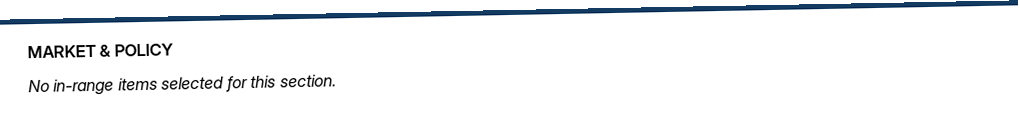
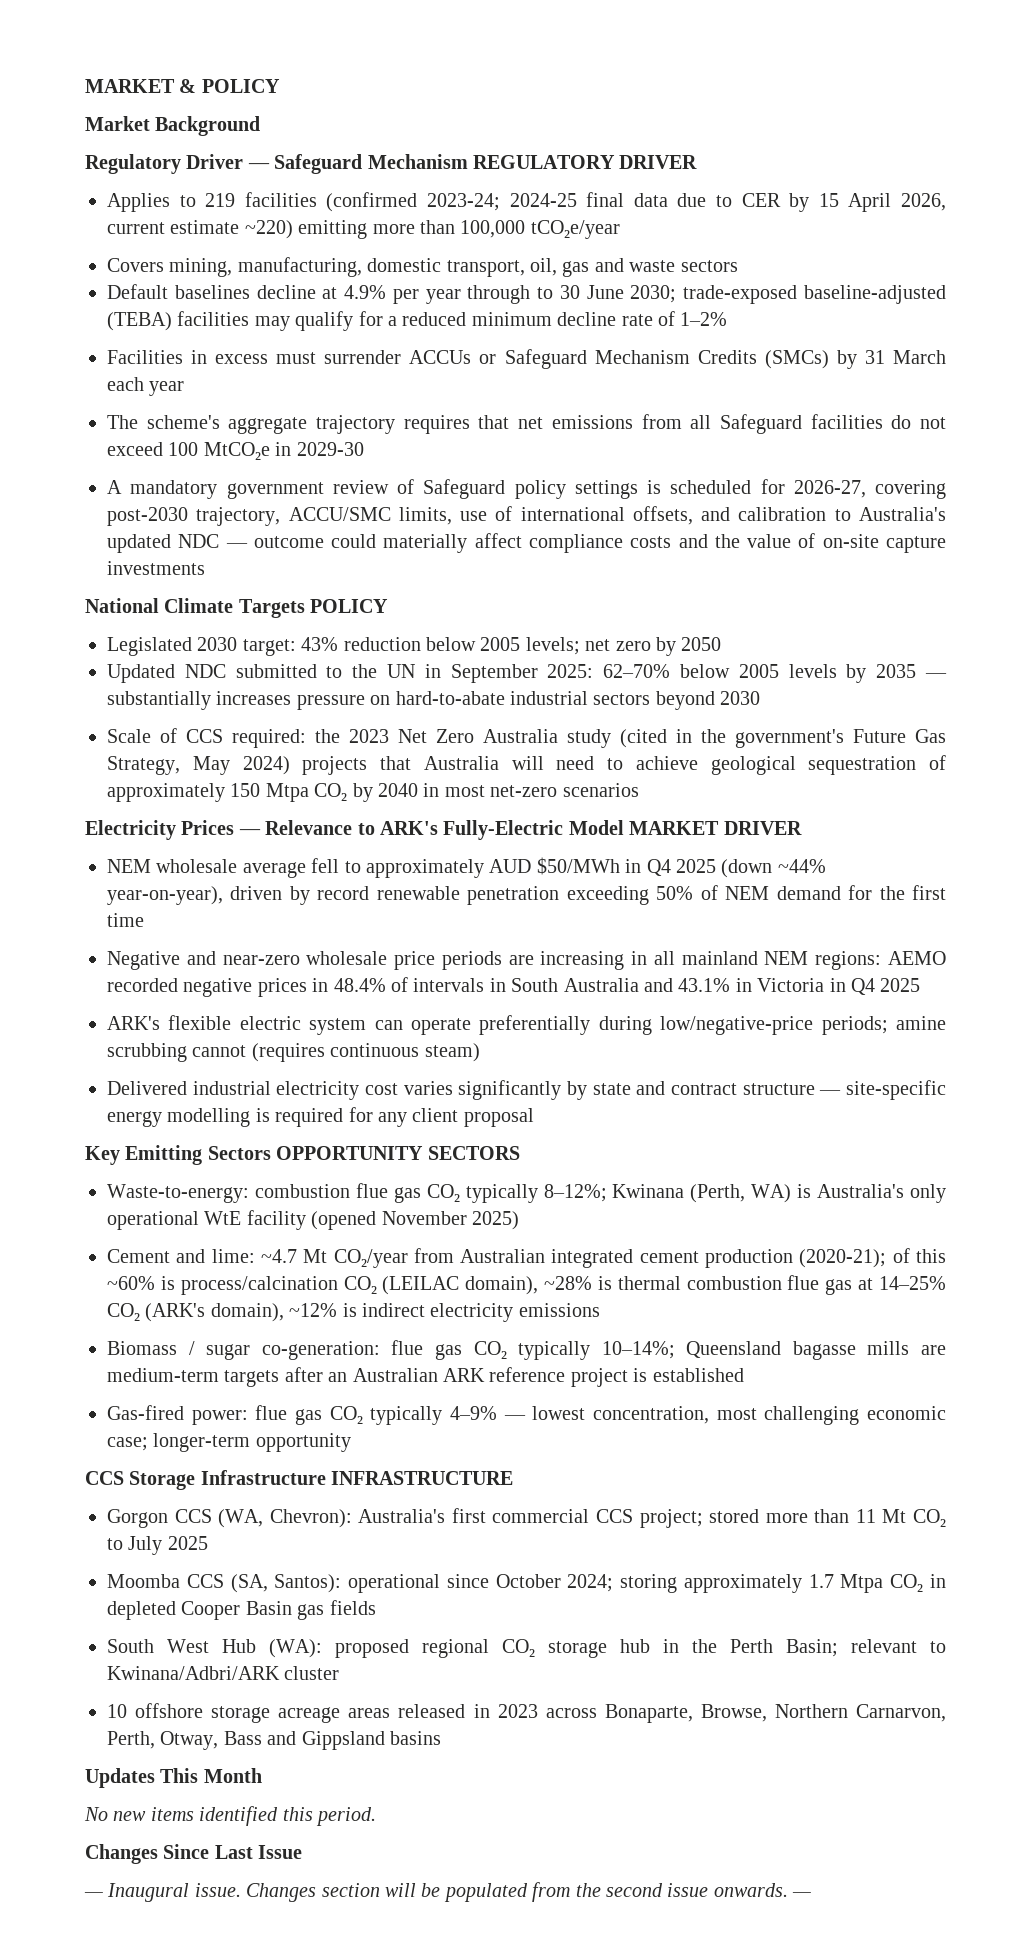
[28,74,337,96] No in-range items selected for this section. -> [85,116,261,136] [85,154,698,174] [107,192,947,212] [107,220,620,239] [107,257,738,277] [107,284,946,304] [107,311,728,331] [107,349,947,369] [107,377,185,396] [107,414,947,434] [107,442,364,460] [107,479,946,499] [107,506,946,526] [107,533,947,553] [107,561,205,575] [85,598,389,618] [107,637,722,656] [107,664,947,683] [107,691,761,710] [107,728,946,748] [107,755,946,775] [107,783,639,802] [85,820,802,840] [107,857,826,878] [107,885,946,905] [107,913,144,927] [107,951,946,970] [107,977,921,997] [107,1015,946,1035] [107,1043,480,1062] [107,1080,946,1100] [107,1107,534,1127] [85,1145,520,1165] [107,1183,946,1203] [107,1210,519,1230] [107,1248,946,1268] [107,1275,946,1295] [107,1303,600,1322] [107,1340,947,1360] [107,1367,744,1387] [107,1405,947,1425] [107,1433,351,1452] [85,1470,514,1490] [107,1508,946,1528] [107,1536,208,1555] [107,1574,946,1593] [107,1600,376,1620] [107,1639,946,1658] [107,1666,340,1680] [107,1703,946,1723] [107,1731,441,1750] [85,1768,262,1788] [84,1806,376,1826] [85,1844,303,1864] [84,1882,812,1902] Market Background // Regulatory Driver — Safeguard Mechanism REGULATORY DRIVER // Applies to 219 facilities (confirmed 2023-24; 2024-25 final data due to CER by 15 April 2026, current estimate ~220) emitting more than 100,000 tCO₂e/year // Covers mining, manufacturing, domestic transport, oil, gas and waste sectors // Default baselines decline at 4.9% per year through to 30 June 2030; trade-exposed baseline-adjusted (TEBA) facilities may qualify for a reduced minimum decline rate of 1–2% // Facilities in excess must surrender ACCUs or Safeguard Mechanism Credits (SMCs) by 31 March each year // The scheme's aggregate trajectory requires that net emissions from all Safeguard facilities do not exceed 100 MtCO₂e in 2029-30 // A mandatory government review of Safeguard policy settings is scheduled for 2026-27, covering post-2030 trajectory, ACCU/SMC limits, use of international offsets, and calibration to Australia's updated NDC — outcome could materially affect compliance costs and the value of on-site capture investments // National Climate Targets POLICY // Legislated 2030 target: 43% reduction below 2005 levels; net zero by 2050 // Updated NDC submitted to the UN in September 2025: 62–70% below 2005 levels by 2035 — substantially increases pressure on hard-to-abate industrial sectors beyond 2030 // Scale of CCS required: the 2023 Net Zero Australia study (cited in the government's Future Gas Strategy, May 2024) projects that Australia will need to achieve geological sequestration of approximately 150 Mtpa CO₂ by 2040 in most net-zero scenarios // Electricity Prices — Relevance to ARK's Fully-Electric Model MARKET DRIVER // NEM wholesale average fell to approximately AUD $50/MWh in Q4 2025 (down ~44% year-on-year), driven by record renewable penetration exceeding 50% of NEM demand for the first time // Negative and near-zero wholesale price periods are increasing in all mainland NEM regions: AEMO recorded negative prices in 48.4% of intervals in South Australia and 43.1% in Victoria in Q4 2025 // ARK's flexible electric system can operate preferentially during low/negative-price periods; amine scrubbing cannot (requires continuous steam) // Delivered industrial electricity cost varies significantly by state and contract structure — site-specific energy modelling is required for any client proposal // Key Emitting Sectors OPPORTUNITY SECTORS // Waste-to-energy: combustion flue gas CO₂ typically 8–12%; Kwinana (Perth, WA) is Australia's only operational WtE facility (opened November 2025) // Cement and lime: ~4.7 Mt CO₂/year from Australian integrated cement production (2020-21); of this ~60% is process/calcination CO₂ (LEILAC domain), ~28% is thermal combustion flue gas at 14–25% CO₂ (ARK's domain), ~12% is indirect electricity emissions // Biomass / sugar co-generation: flue gas CO₂ typically 10–14%; Queensland bagasse mills are medium-term targets after an Australian ARK reference project is established // Gas-fired power: flue gas CO₂ typically 4–9% — lowest concentration, most challenging economic case; longer-term opportunity // CCS Storage Infrastructure INFRASTRUCTURE // Gorgon CCS (WA, Chevron): Australia's first commercial CCS project; stored more than 11 Mt CO₂ to July 2025 // Moomba CCS (SA, Santos): operational since October 2024; storing approximately 1.7 Mtpa CO₂ in depleted Cooper Basin gas fields // South West Hub (WA): proposed regional CO₂ storage hub in the Perth Basin; relevant to Kwinana/Adbri/ARK cluster // 10 offshore storage acreage areas released in 2023 across Bonaparte, Browse, Northern Carnarvon, Perth, Otway, Bass and Gippsland basins // Updates This Month // No new items identified this period. // Changes Since Last Issue // — Inaugural issue. Changes section will be populated from the second issue onwards. —

